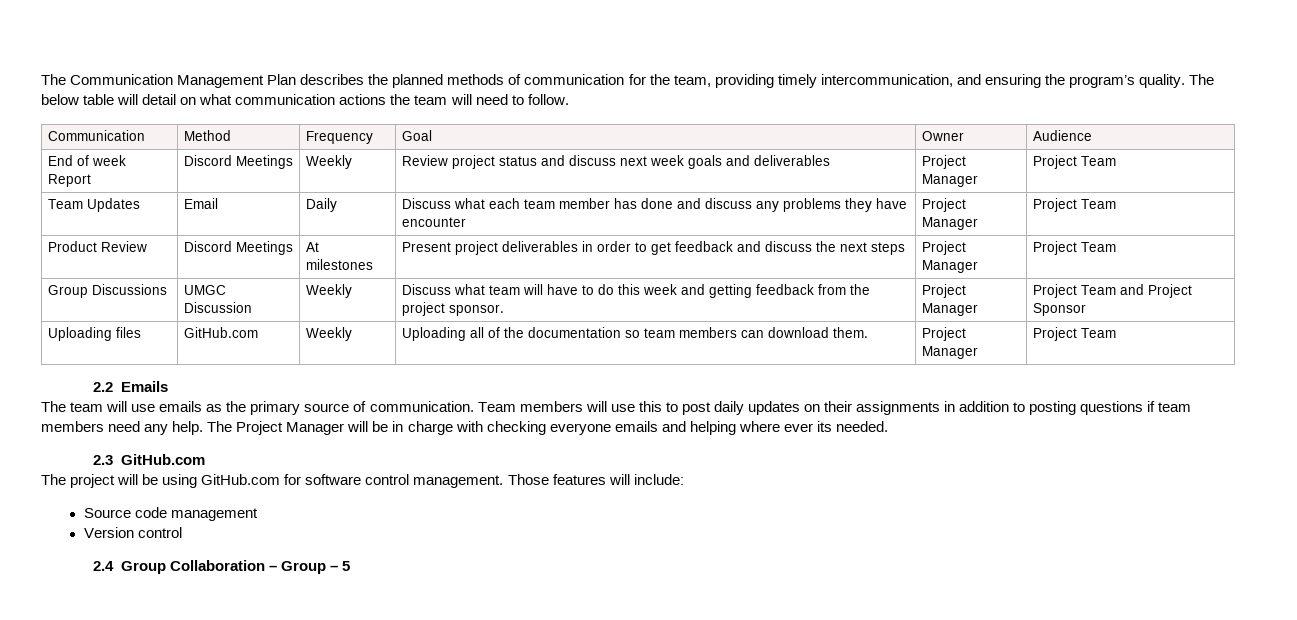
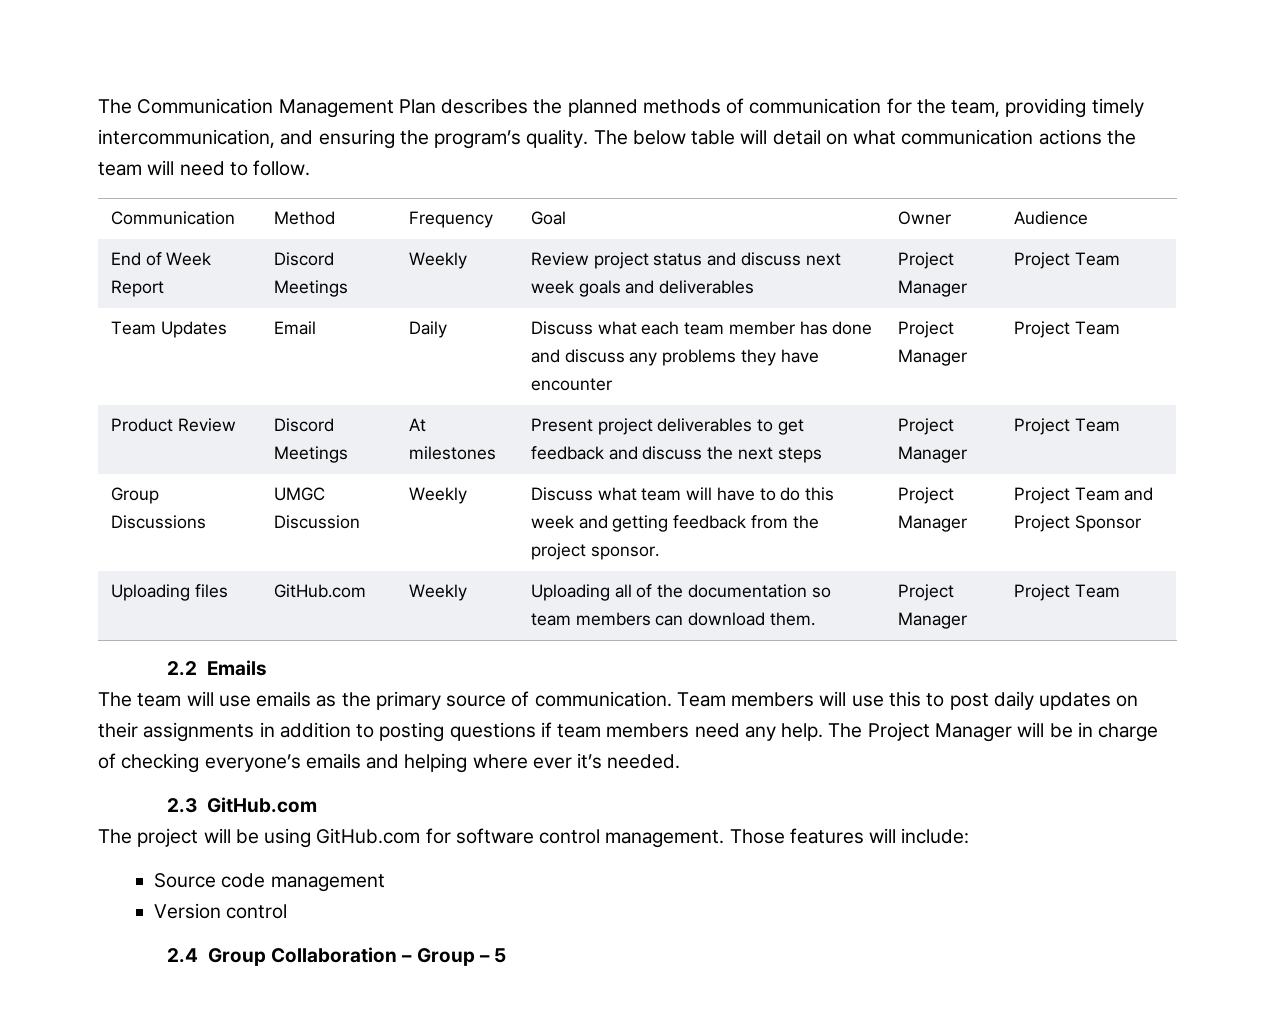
[91,155,126,166] week -> [166,252,212,266] Week
[581,241,631,252] in order -> (753, 425) none
[455,421,611,435] with checking everyone -> [98,753,301,773] of checking everyone’s
[816,421,832,432] its -> [577,753,603,769] it’s

